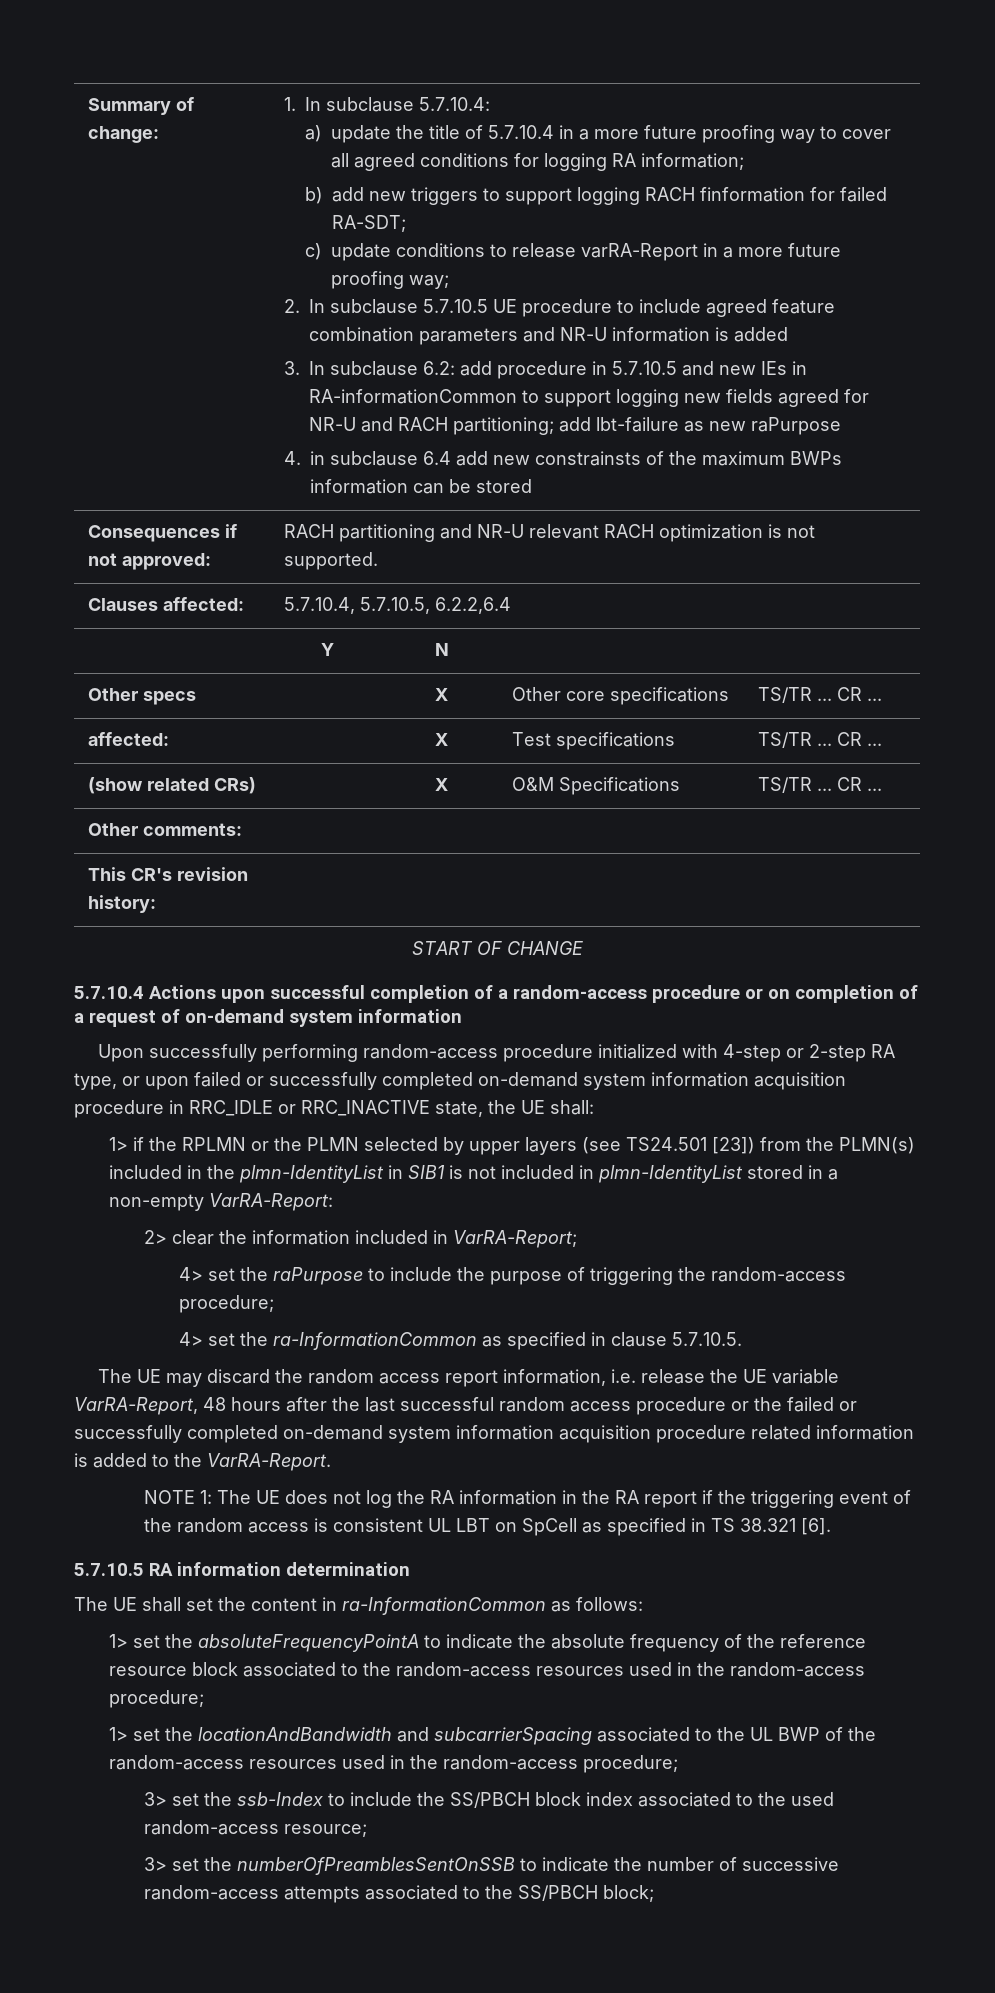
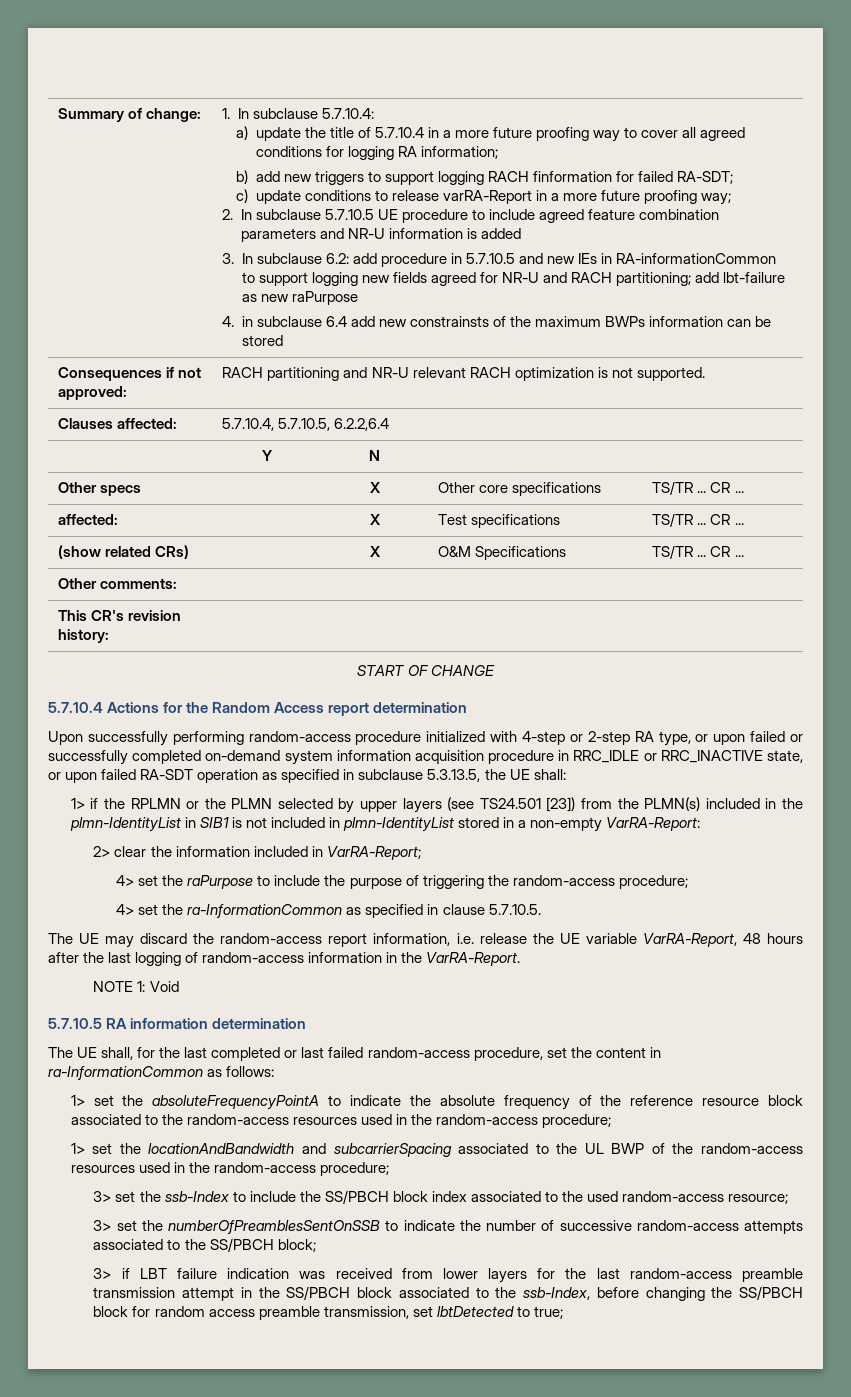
[221,985,918,1003] [74,1009,462,1027] upon successful completion of a random-access procedure or on completion of a request of on-demand system information -> [163,702,468,716] for the Random Access report determination
(483, 1109) none -> [48,769,481,783] or upon failed RA-SDT operation as specified in subclause 5.3.13.5,
[307,1369,440,1384] random access -> [220,933,323,944] random-access
[400,1397,857,1415] [74,1425,914,1443] [74,1453,331,1471] [144,1490,912,1508] [144,1518,832,1536] successful random access procedure or the failed or successfully completed on-demand system information acquisition procedure related information is added to the VarRA-Report. // NOTE 1: The UE does not log the RA information in the RA report if the triggering event of the random access is consistent UL LBT on SpCell as specified in TS 38.321 [6]. -> [135,952,521,966] [93,981,179,992] logging of random-access information in the VarRA-Report. // NOTE 1: Void
[142,1597,181,1612] shall -> [101,1047,543,1061] shall, for the last completed or last failed random-access procedure,
(655, 1893) none -> [93,1268,804,1283] [93,1286,803,1301] [93,1306,563,1320] // 3> if LBT failure indication was received from lower layers for the last random-access preamble transmission attempt in the SS/PBCH block associated to the ssb-Index, before changing the SS/PBCH block for random access preamble transmission, set lbtDetected to true;

